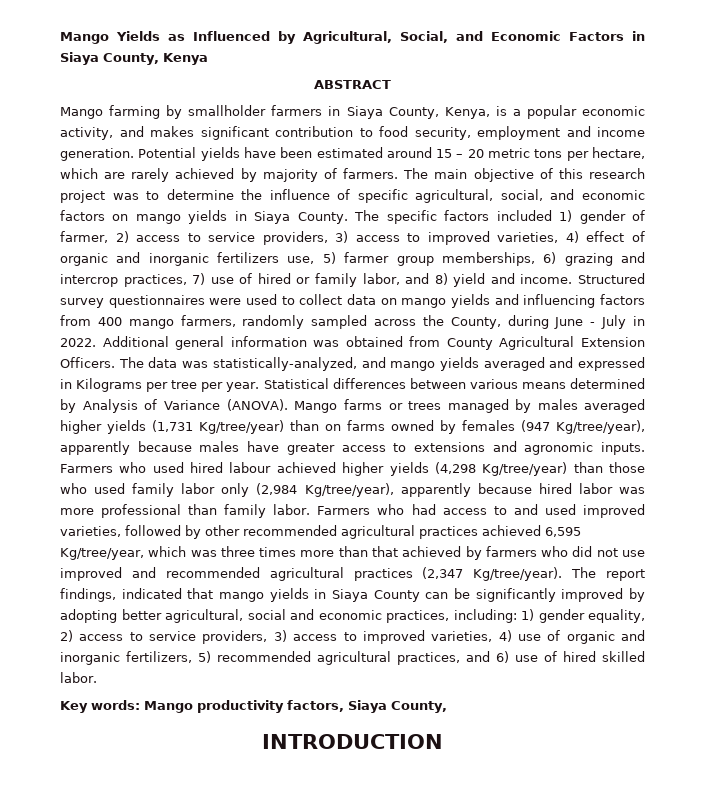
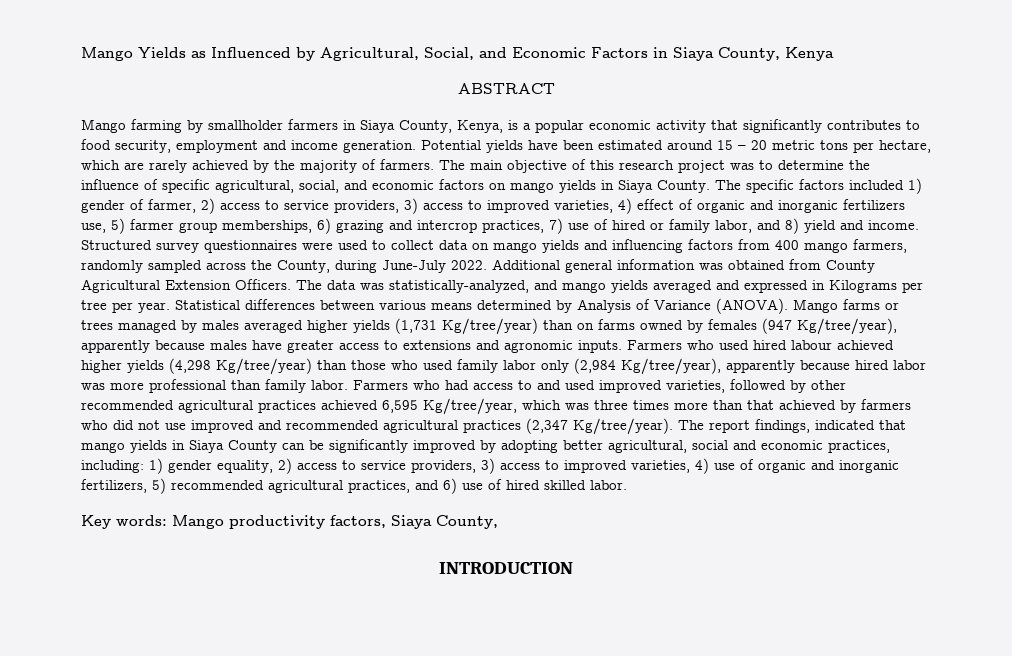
[60,126,353,140] activity, and makes significant contribution -> [656,119,901,133] activity that significantly contributes
(257, 175) none -> [274,160,295,170] the
[554,315,645,329] June - July in -> [382,260,446,273] June-July

